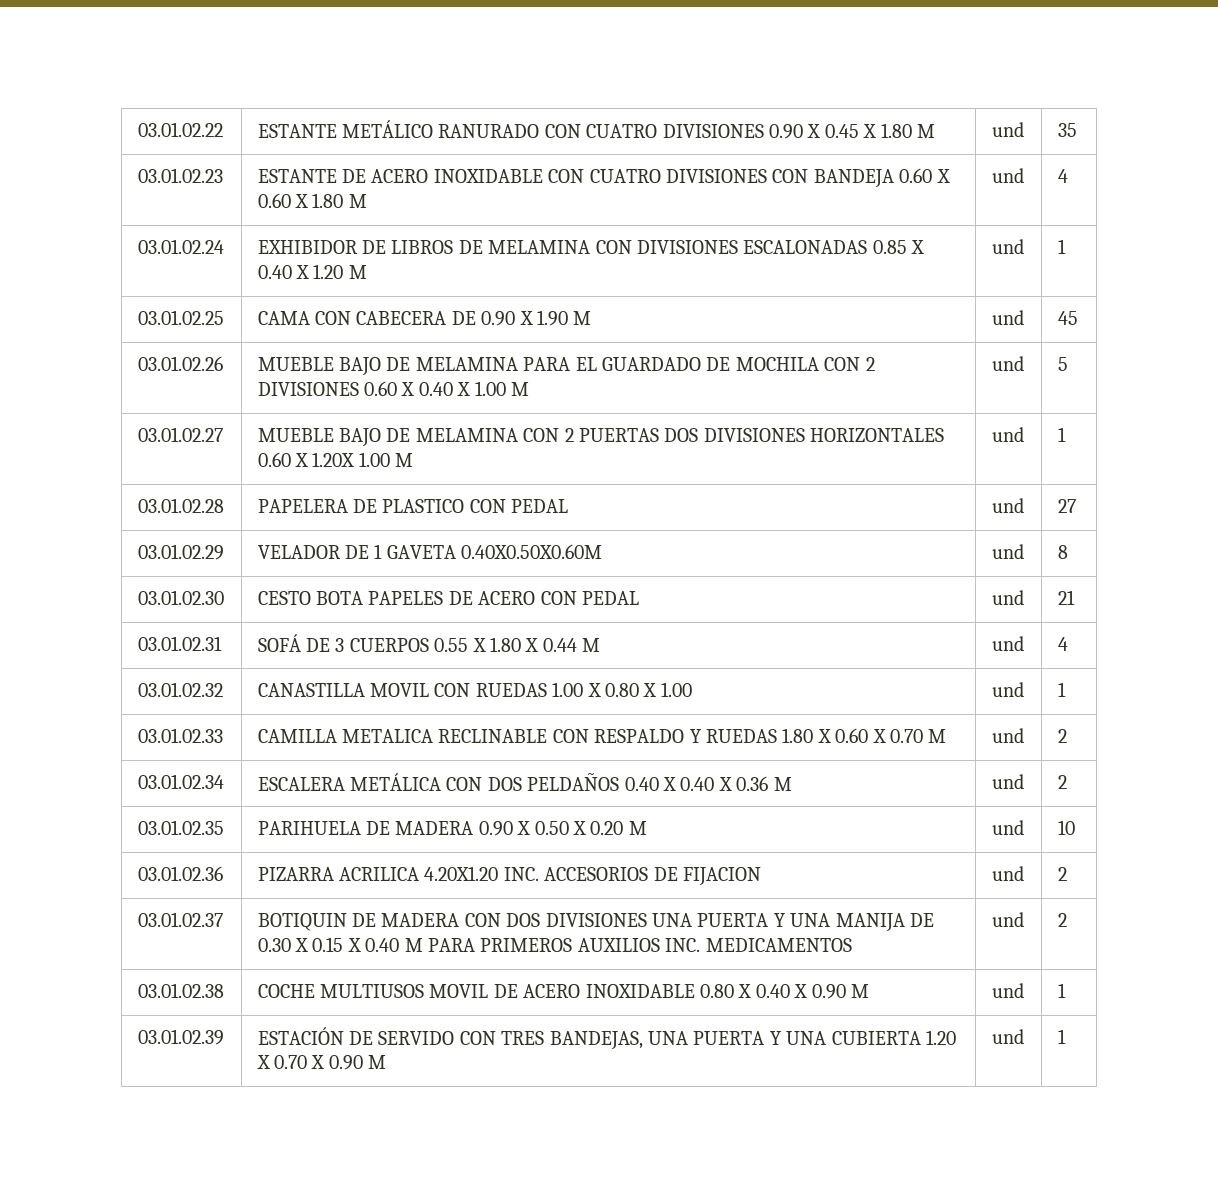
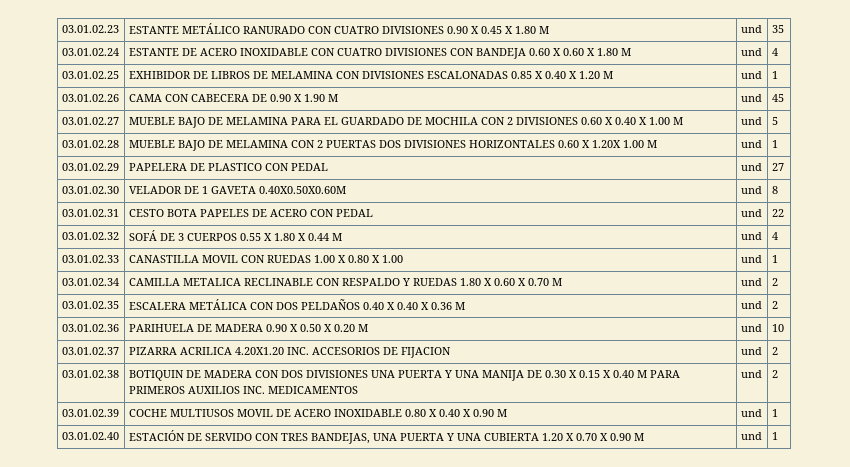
[137,122,223,137] 03.01.02.22 -> [61,25,119,33] 03.01.02.23
[137,168,223,183] 03.01.02.23 -> [61,48,119,56] 03.01.02.24
[137,239,224,254] 03.01.02.24 -> [61,71,119,79] 03.01.02.25
[137,310,224,325] 03.01.02.25 -> [61,94,119,102] 03.01.02.26
[137,356,223,371] 03.01.02.26 -> [61,117,119,125] 03.01.02.27
[137,427,223,442] 03.01.02.27 -> [61,140,119,148] 03.01.02.28
[137,498,224,513] 03.01.02.28 -> [61,163,119,171] 03.01.02.29
[137,544,224,560] 03.01.02.29 -> [61,186,119,194] 03.01.02.30
[137,590,224,605] 03.01.02.30 -> [61,209,119,217] 03.01.02.31
[1057,590,1075,605] [137,636,222,651] 21 // 03.01.02.31 -> [771,209,784,217] [61,232,119,240] 22 // 03.01.02.32
[137,682,223,697] 03.01.02.32 -> [61,255,119,263] 03.01.02.33
[137,728,223,743] 03.01.02.33 -> [61,278,119,286] 03.01.02.34
[137,774,224,789] 03.01.02.34 -> [61,301,119,309] 03.01.02.35
[137,820,224,835] 03.01.02.35 -> [61,324,119,332] 03.01.02.36
[137,866,223,881] 03.01.02.36 -> [61,347,119,355] 03.01.02.37
[137,912,223,927] 03.01.02.37 -> [61,370,119,378] 03.01.02.38
[137,983,224,998] 03.01.02.38 -> [61,409,119,417] 03.01.02.39
[137,1029,224,1045] 03.01.02.39 -> [61,432,119,440] 03.01.02.40

